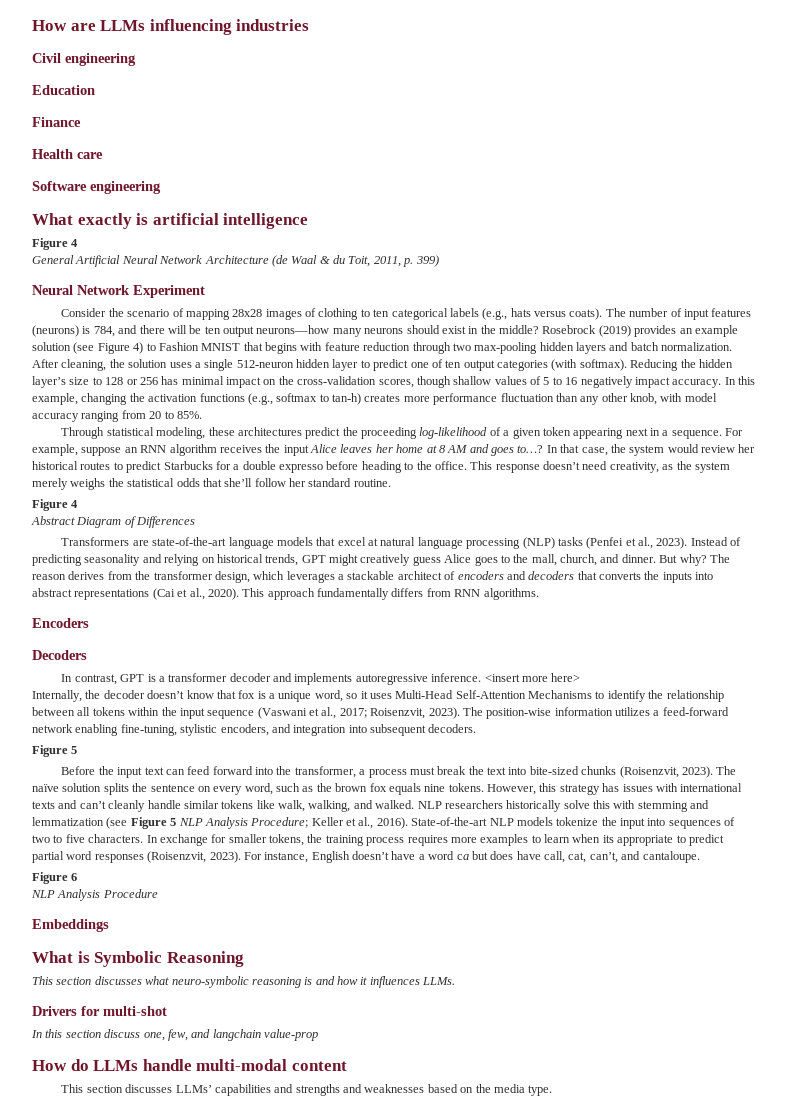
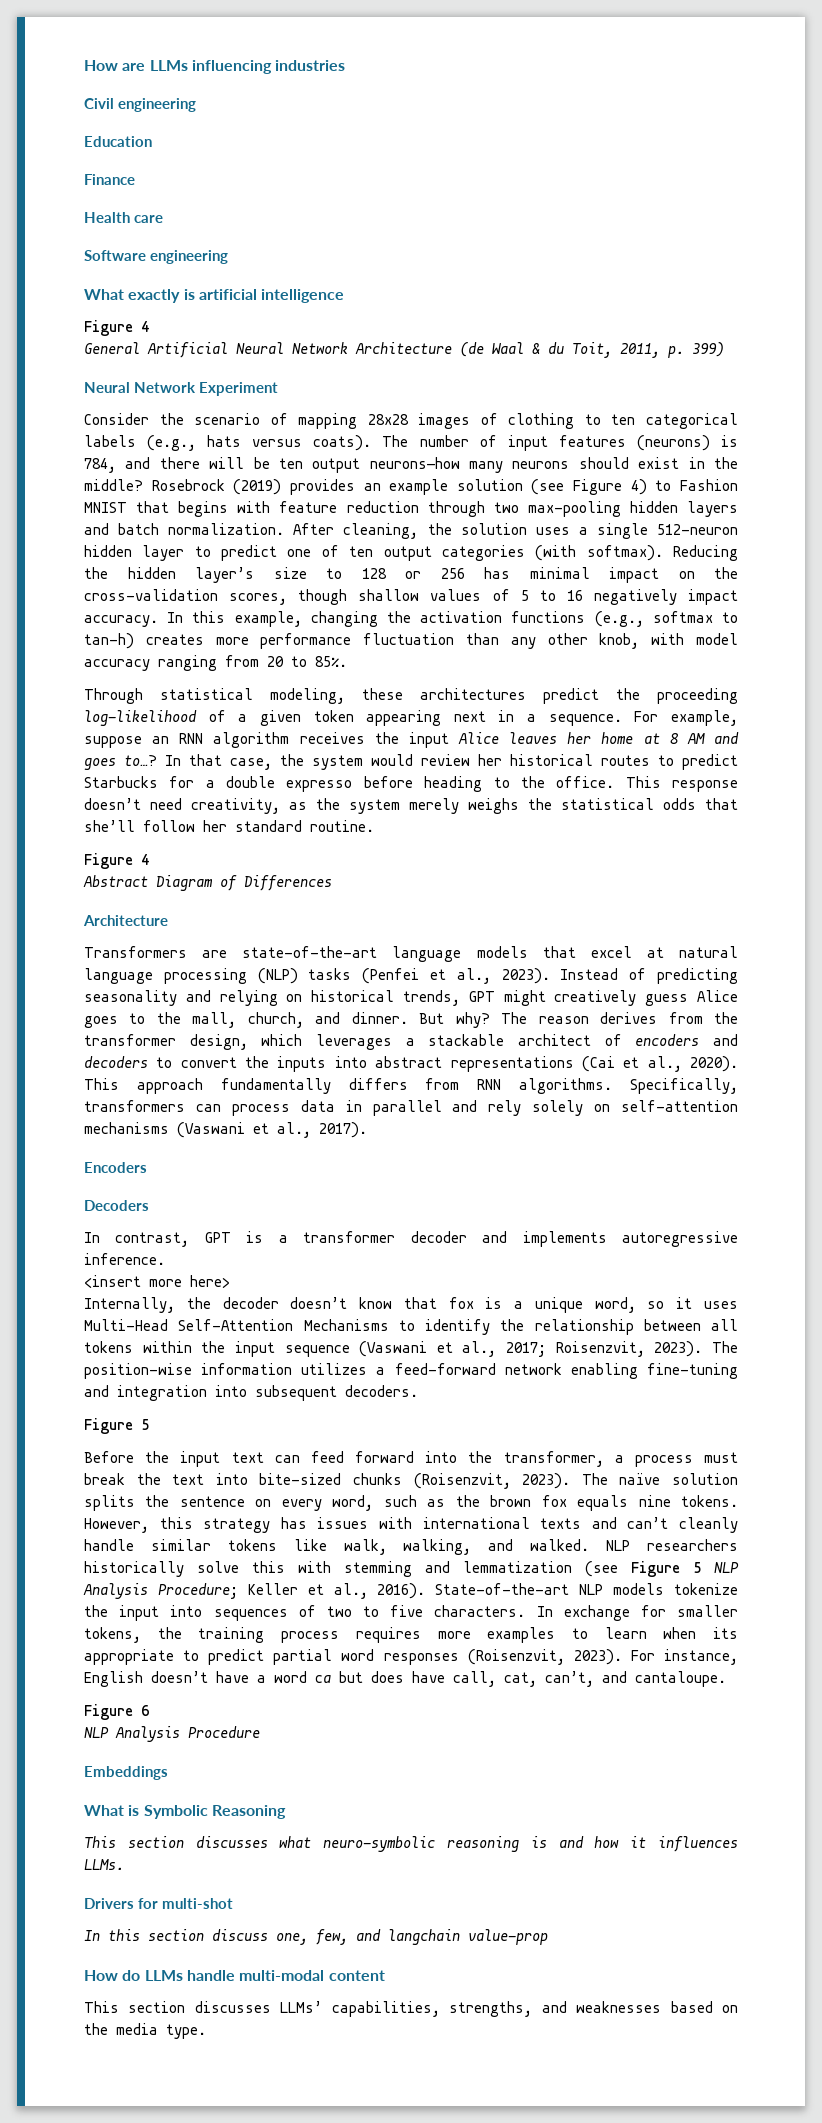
(196, 522) none -> [83,915,168,926] // Architecture
[577,571,641,580] that converts -> [156,1057,237,1068] to convert
(539, 594) none -> [630,1078,738,1094] [84,1100,738,1116] [84,1122,367,1138] Specifically, transformers can process data in parallel and rely solely on self-attention mechanisms (Vaswani et al., 2017).
(482, 677) none -> (165, 1259) //
[120,724,269,736] fine-tuning, stylistic encoders, -> [647,1363,738,1379] fine-tuning
[214,1084,340,1096] capabilities and strengths -> [331,2001,533,2017] capabilities, strengths,

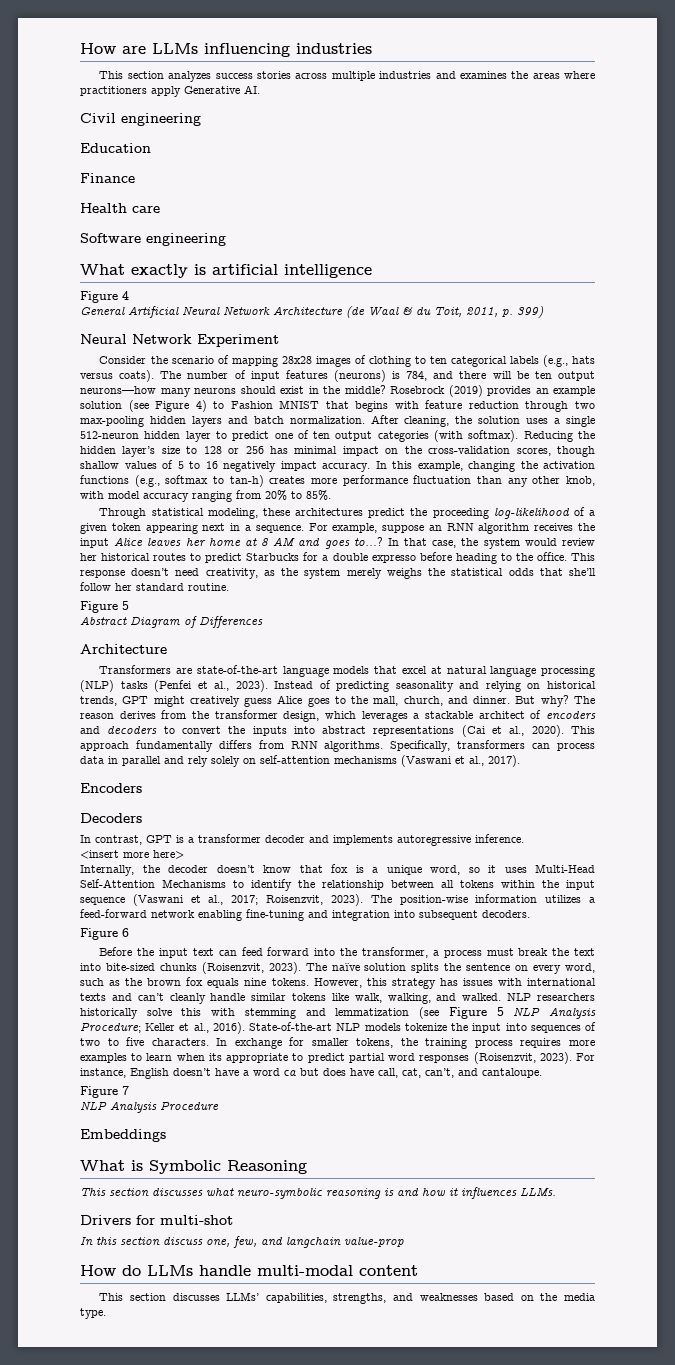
(346, 65) none -> [99,71,596,82] [80,85,260,97] // This section analyzes success stories across multiple industries and examines the areas where practitioners apply Generative AI.
[267,656,284,667] 20 -> [265,490,287,501] 20%
[141,854,149,865] 4 -> [122,601,129,610] 5
[141,1419,149,1430] 5 -> [122,928,129,937] 6
[141,1705,149,1716] 6 -> [122,1086,129,1095] 7

